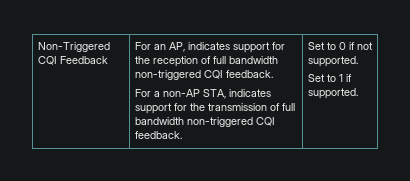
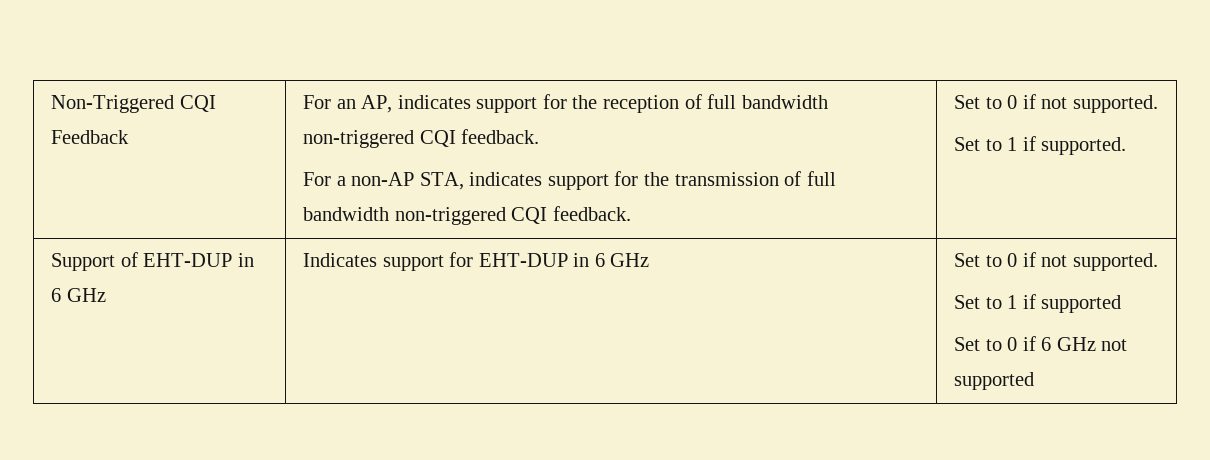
(358, 93) none -> [51,252,254,271] [51,288,106,302] [303,252,650,271] [954,252,1158,271] [954,294,1122,313] [954,336,1128,351] [954,372,1035,390] // Support of EHT-DUP in 6 GHz | Indicates support for EHT-DUP in 6 GHz | Set to 0 if not supported. // Set to 1 if supported // Set to 0 if 6 GHz not supported

